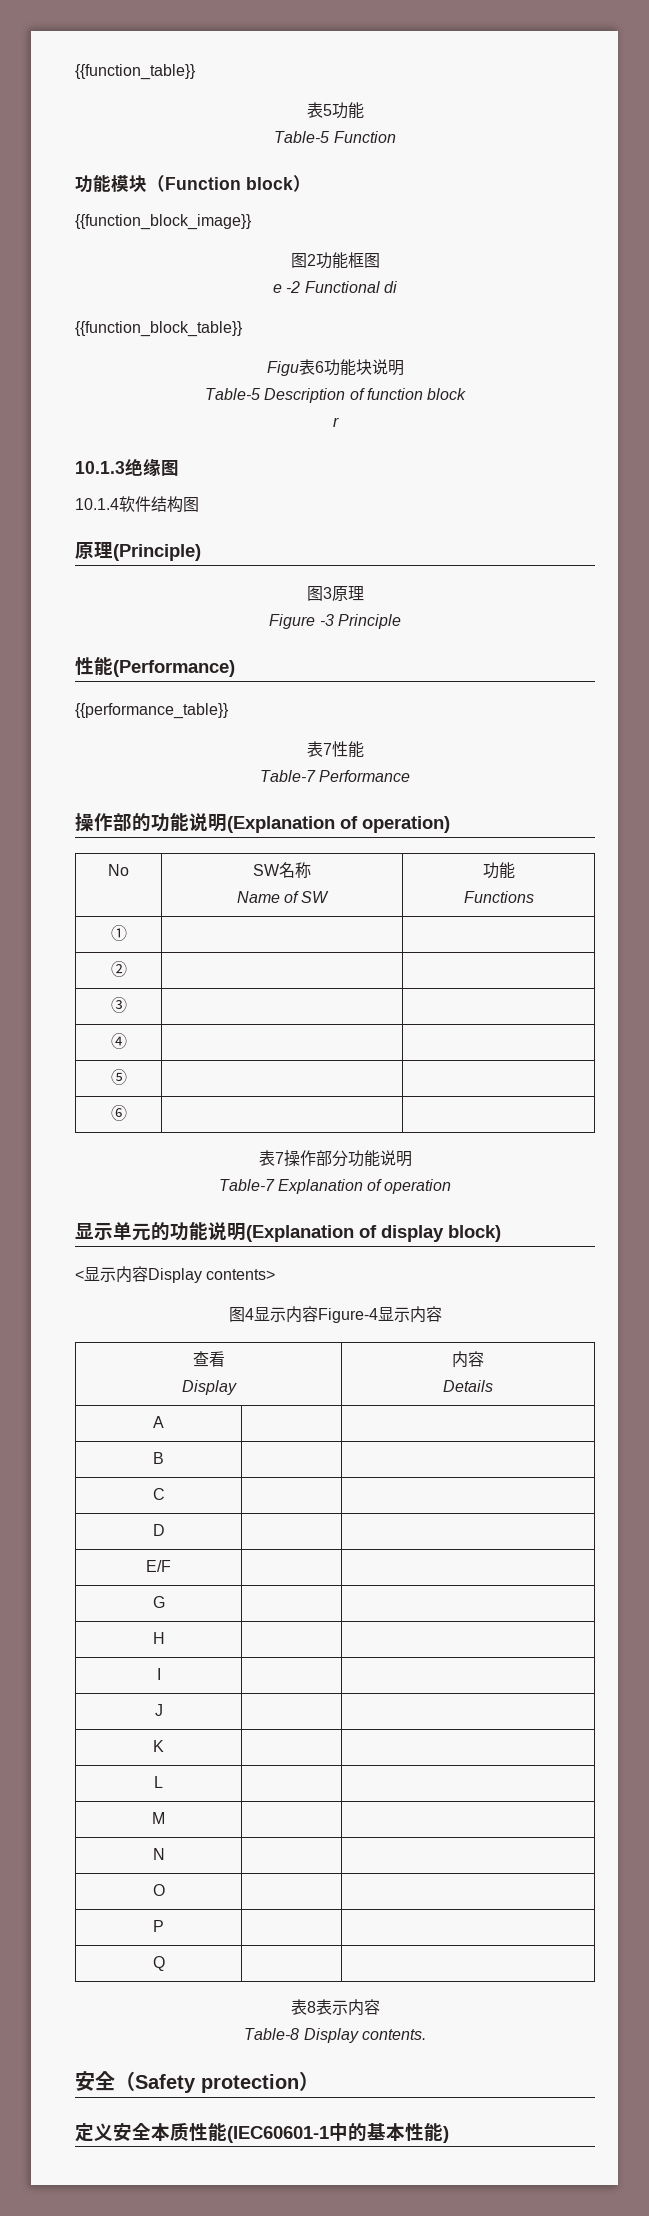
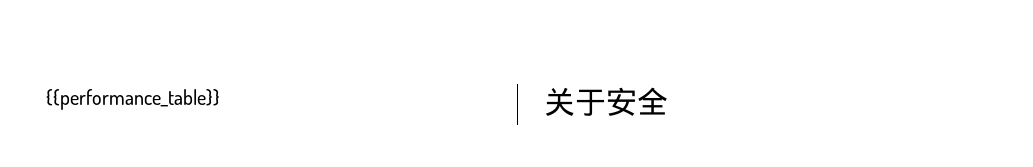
[75,64,196,80] [306,102,364,119] [274,131,396,143] [75,174,311,193] [75,214,252,230] [290,252,380,269] [273,281,397,293] [75,321,243,337] [266,359,404,376] [204,388,467,403] [332,417,339,427] [75,458,179,477] [75,496,199,513] [75,542,201,561] [306,586,364,601] [269,614,401,629] [75,657,235,677] [75,703,229,719] [306,741,364,758] [259,770,411,782] [75,813,450,833] [108,864,129,876] [253,862,311,878] [236,891,330,903] [482,862,515,879] [463,891,534,903] [110,925,127,941] [110,961,127,977] [110,997,127,1013] [110,1033,127,1049] [110,1069,127,1085] [110,1105,127,1121] [258,1150,412,1167] [218,1179,452,1194] [75,1222,501,1242] [75,1266,276,1283] [228,1306,442,1323] [192,1351,225,1367] [181,1380,237,1395] [451,1351,484,1368] [442,1380,493,1392] [153,1416,164,1428] [153,1452,164,1464] [152,1488,165,1500] [152,1524,165,1536] [146,1560,171,1572] [152,1596,165,1608] [152,1632,165,1644] [156,1668,161,1680] [154,1704,163,1716] [153,1740,164,1752] [154,1776,163,1788] [152,1812,165,1824] [152,1848,165,1860] [152,1884,165,1896] [153,1920,164,1932] [152,1956,165,1971] [290,1999,380,2016] [244,2028,426,2043] [75,2071,319,2093] [75,2122,449,2143] {{function_table}} // 表5功能 // Table-5 Function // 功能模块（Function block） // {{function_block_image}} // 图2功能框图 // e -2 Functional di // {{function_block_table}} // Figu表6功能块说明 // Table-5 Description of function block // r // 10.1.3绝缘图 // 10.1.4软件结构图 // 原理(Principle) // 图3原理 // Figure -3 Principle // 性能(Performance) // {{performance_table}} // 表7性能 // Table-7 Performance // 操作部的功能说明(Explanation of operation) // No | SW名称 // Name of SW | 功能 // Functions // ① | | // ② | | // ③ | | // ④ | | // ⑤ | | // ⑥ | | // 表7操作部分功能说明 // Table-7 Explanation of operation // 显示单元的功能说明(Explanation of display block) // <显示内容Display contents> // 图4显示内容Figure-4显示内容 // 查看 // Display | 内容 // Details // A | | // B | | // C | | // D | | // E/F | | // G | | // H | | // I | | // J | | // K | | // L | | // M | | // N | | // O | | // P | | // Q | | // 表8表示内容 // Table-8 Display contents. // 安全（Safety protection） // 定义安全本质性能(IEC60601-1中的基本性能) -> [46,89,220,110] [544,87,668,116] {{performance_table}} // 关于安全

